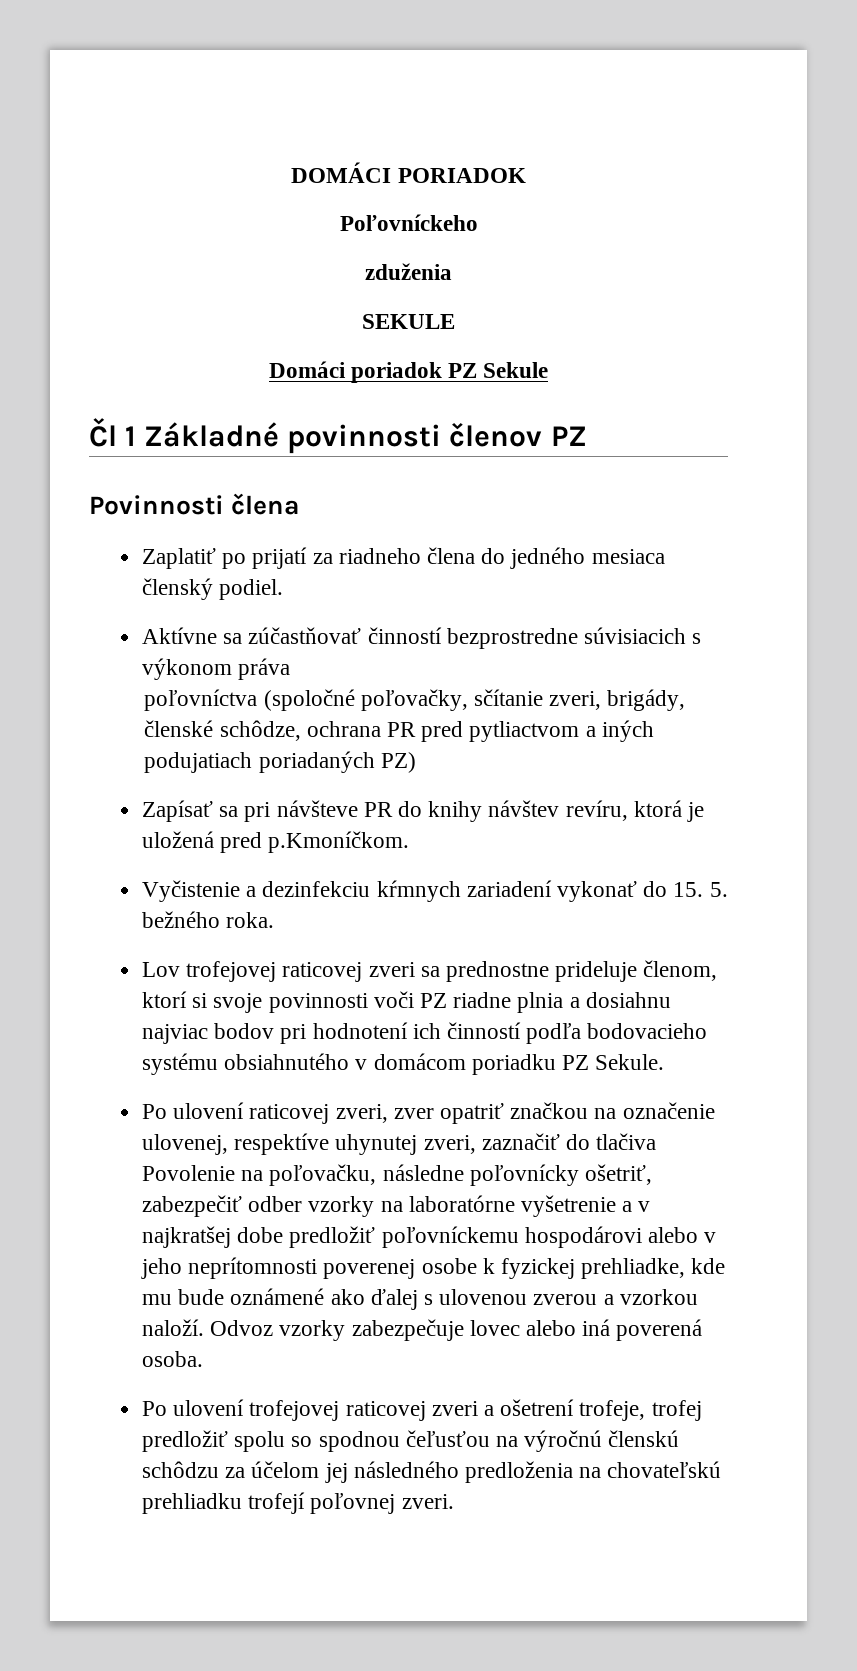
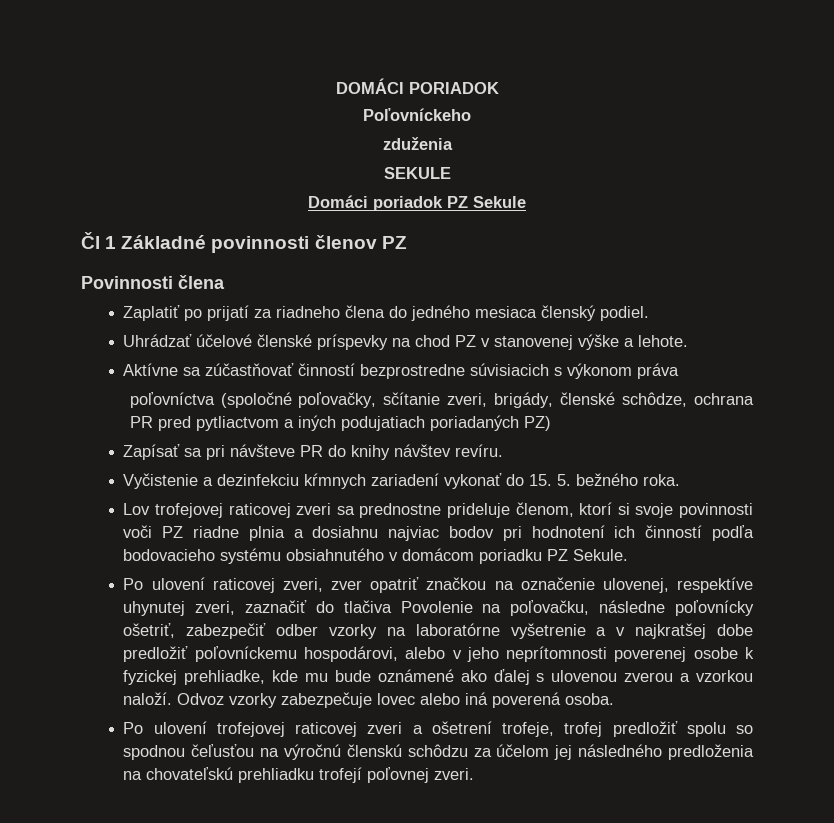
(284, 589) none -> [123,334,689,350] // Uhrádzať účelové členské príspevky na chod PZ v stanovenej výške a lehote.
[565,800,705,822] [141,831,410,853] revíru, ktorá je uložená pred p.Kmoníčkom. -> [455,444,504,457] revíru.
[524,1226,642,1248] hospodárovi -> [304,646,399,662] hospodárovi,

